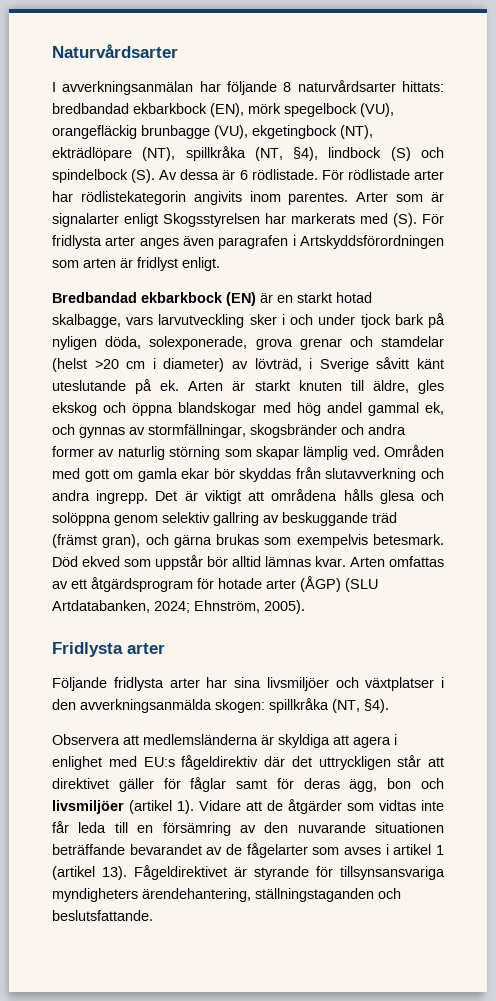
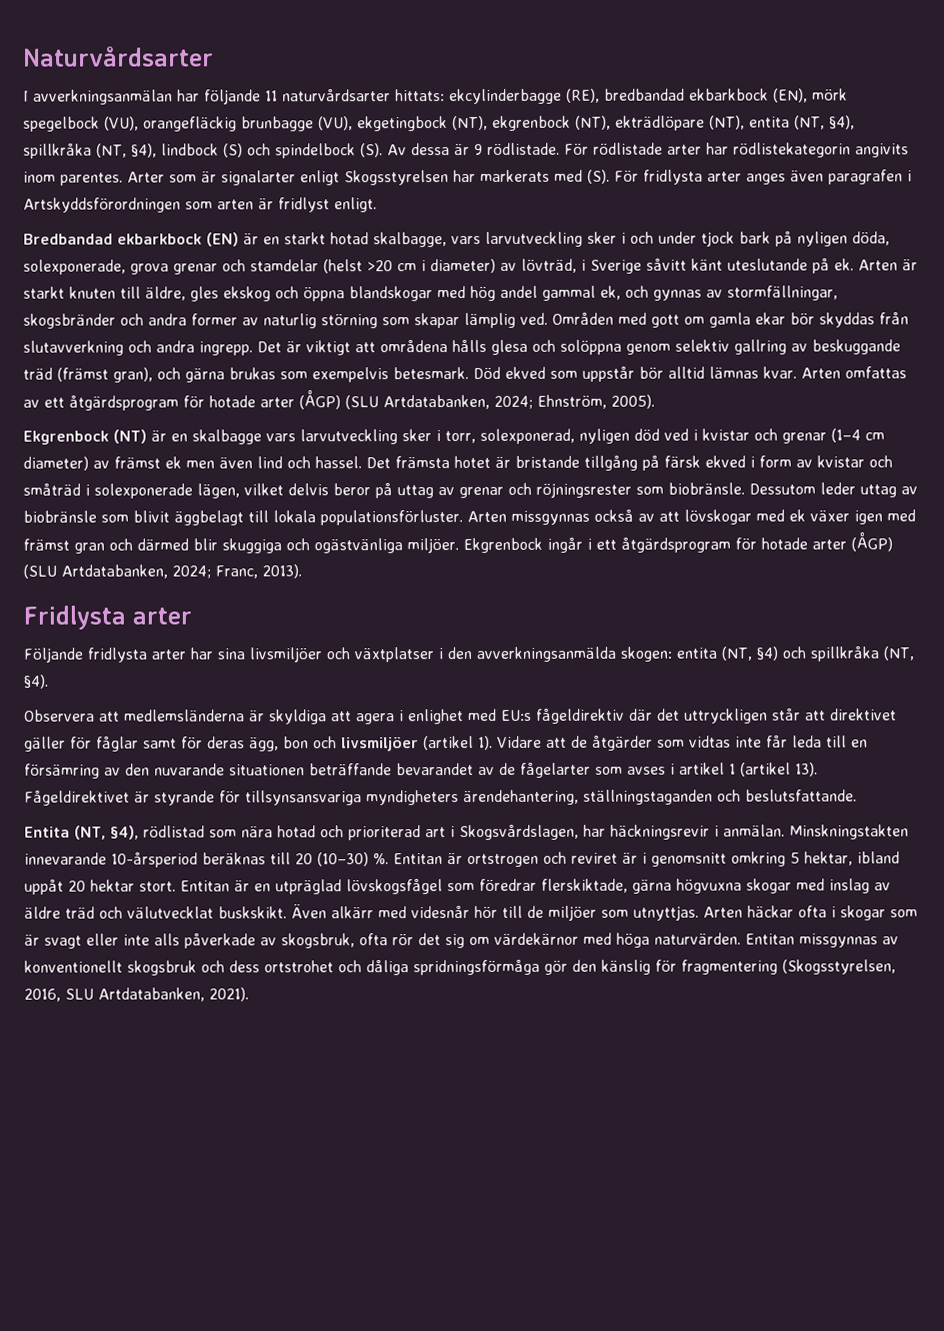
[283,82,292,92] 8 -> [265,90,278,102] 11
(445, 86) none -> [449,88,600,105] ekcylinderbagge (RE),
[52,147,176,161] ekträdlöpare (NT), -> [492,115,855,131] ekgrenbock (NT), ekträdlöpare (NT), entita (NT, §4),
[239,170,248,180] 6 -> [474,143,483,155] 9
(305, 607) none -> [23,428,885,445] [23,454,893,471] [23,482,918,499] [23,508,916,526] [23,531,893,554] [23,564,302,579] // Ekgrenbock (NT) är en skalbagge vars larvutveckling sker i torr, solexponerad, nyligen död ved i kvistar och grenar (1–4 cm diameter) av främst ek men även lind och hassel. Det främsta hotet är bristande tillgång på färsk ekved i form av kvistar och småträd i solexponerade lägen, vilket delvis beror på uttag av grenar och röjningsrester som biobränsle. Dessutom leder uttag av biobränsle som blivit äggbelagt till lokala populationsförluster. Arten missgynnas också av att lövskogar med ek växer igen med främst gran och därmed blir skuggiga och ogästvänliga miljöer. Ekgrenbock ingår i ett åtgärdsprogram för hotade arter (ÅGP) (SLU Artdatabanken, 2024; Franc, 2013).
(265, 706) none -> [676,646,806,661] entita (NT, §4) och
(153, 915) none -> [24,823,909,841] [24,851,900,868] [24,878,891,895] [24,904,918,921] [24,932,899,949] [24,958,896,976] [24,987,249,1002] // Entita (NT, §4), rödlistad som nära hotad och prioriterad art i Skogsvårdslagen, har häckningsrevir i anmälan. Minskningstakten innevarande 10-årsperiod beräknas till 20 (10–30) %. Entitan är ortstrogen och reviret är i genomsnitt omkring 5 hektar, ibland uppåt 20 hektar stort. Entitan är en utpräglad lövskogsfågel som föredrar flerskiktade, gärna högvuxna skogar med inslag av äldre träd och välutvecklat buskskikt. Även alkärr med videsnår hör till de miljöer som utnyttjas. Arten häckar ofta i skogar som är svagt eller inte alls påverkade av skogsbruk, ofta rör det sig om värdekärnor med höga naturvärden. Entitan missgynnas av konventionellt skogsbruk och dess ortstrohet och dåliga spridningsförmåga gör den känslig för fragmentering (Skogsstyrelsen, 2016, SLU Artdatabanken, 2021).

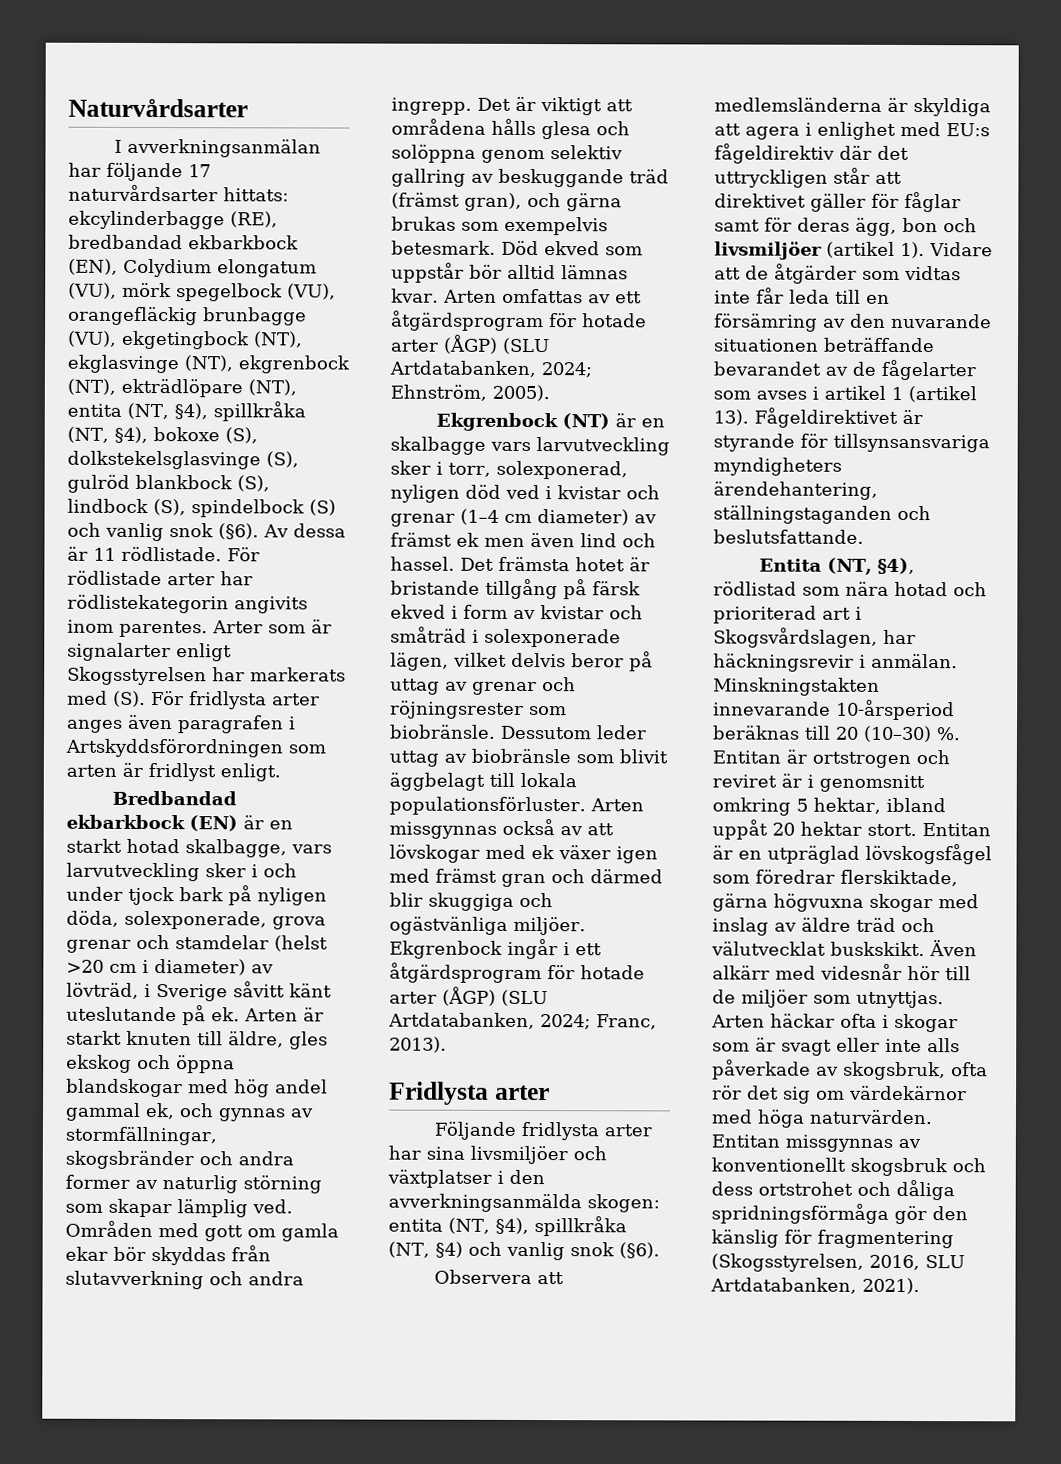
[265,90,278,102] 11 -> [188,164,211,178] 17
(808, 95) none -> [123,258,317,278] [68,282,117,299] Colydium elongatum (VU),
(488, 123) none -> [67,354,233,374] ekglasvinge (NT),
[161,143,383,159] lindbock (S) och spindelbock (S). -> [152,427,258,444] [67,450,299,470] [67,474,270,493] [67,498,336,518] [67,522,259,542] bokoxe (S), dolkstekelsglasvinge (S), gulröd blankbock (S), lindbock (S), spindelbock (S) och vanlig snok (§6).
[474,143,483,155] 9 -> [93,547,116,561] 11
[756,645,914,662] [24,674,49,689] §4) och spillkråka (NT, §4). -> [494,1216,627,1237] [388,1241,660,1261] §4), spillkråka (NT, §4) och vanlig snok (§6).

